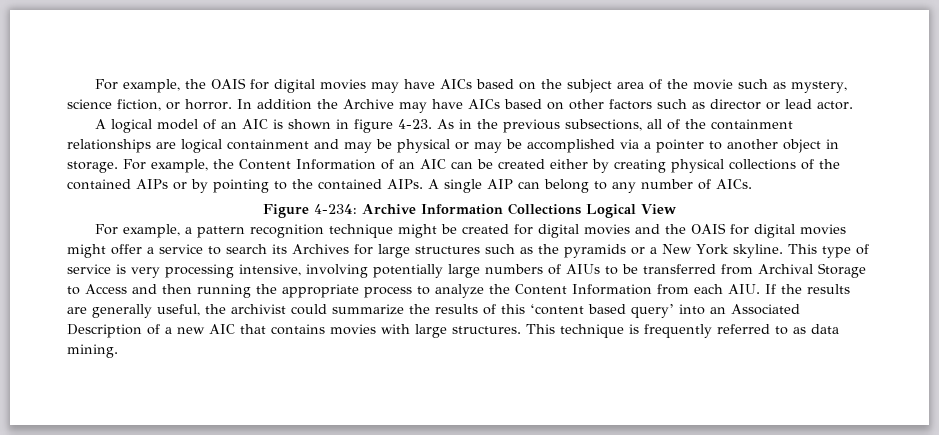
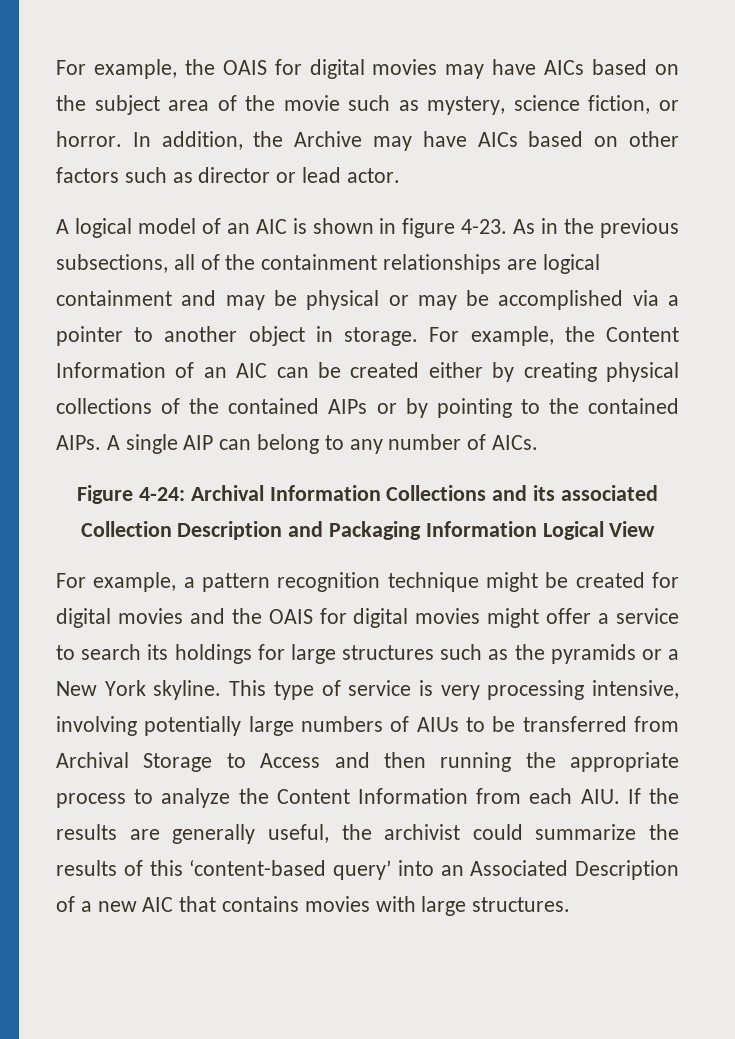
[257,99,312,110] addition -> [161,131,243,150] addition,
[314,203,581,215] 4-234: Archive Information Collections -> [138,485,658,501] [80,521,537,540] 4-24: Archival Information Collections and its associated Collection Description and Packaging Information
[292,244,349,254] Archives -> [174,644,252,664] holdings
[530,304,626,315] ‘content based -> [189,860,327,876] ‘content-based
[526,324,839,338] [67,344,118,358] This technique is frequently referred to as data mining. -> (571, 904) none

